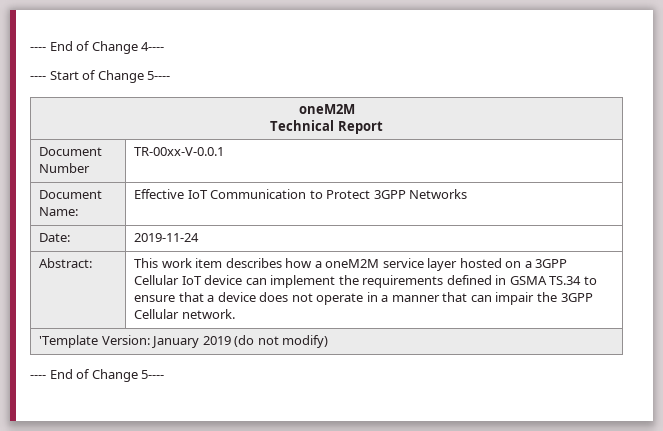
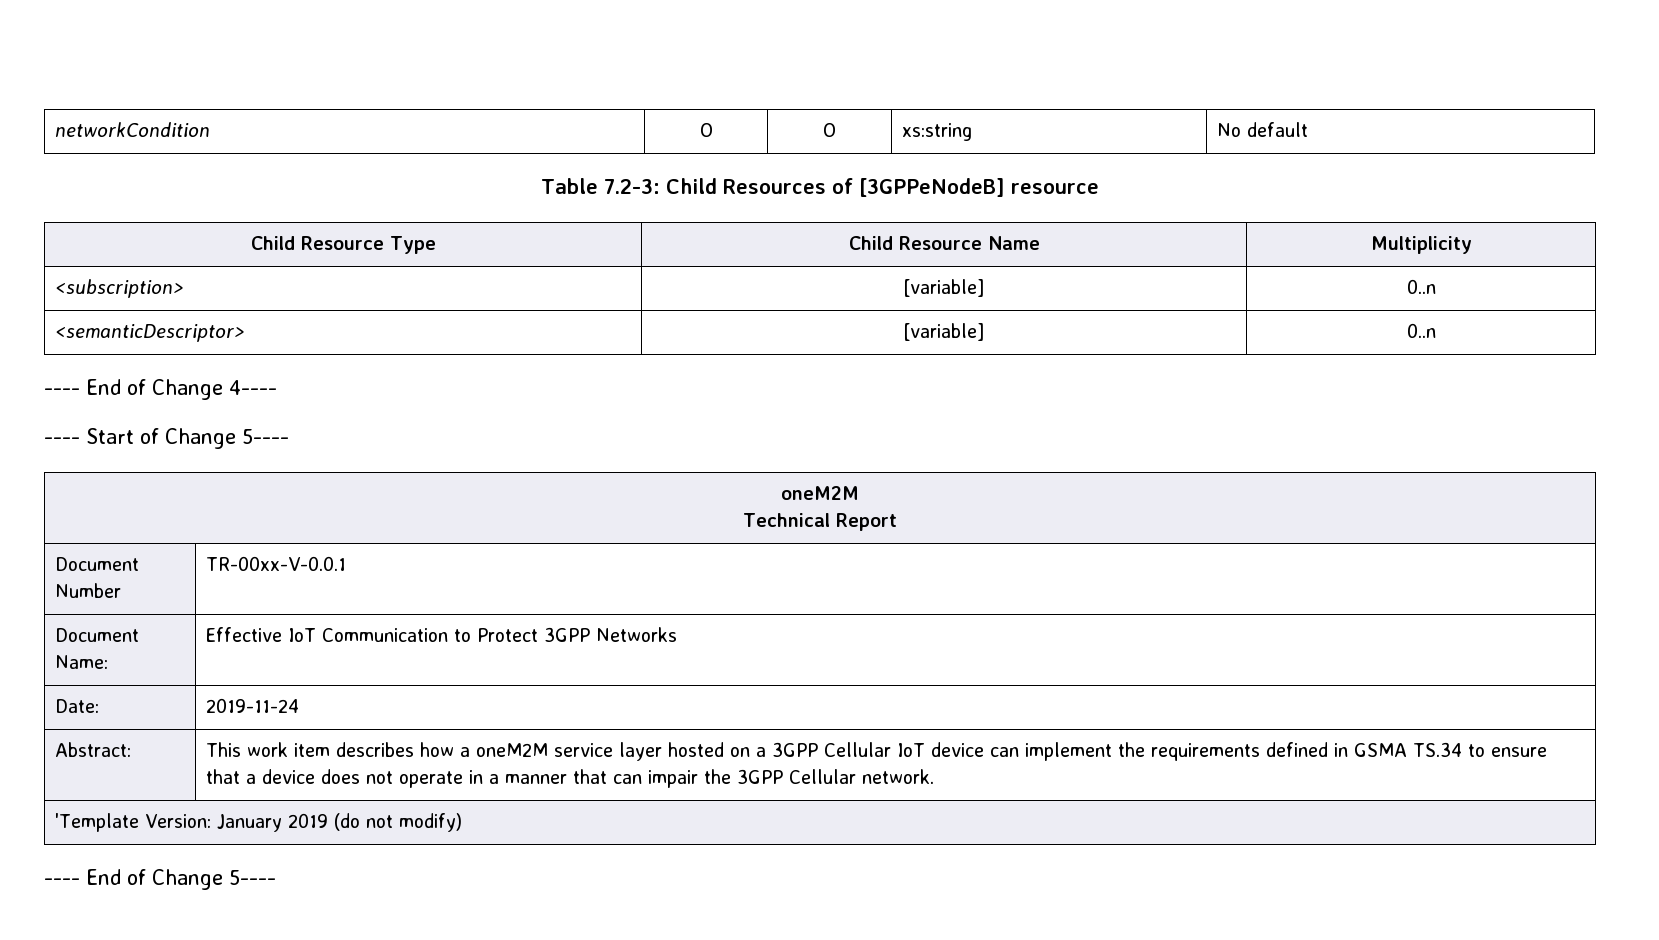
(30, 49) none -> [55,122,211,137] [699,123,713,137] [823,123,836,137] [902,123,973,141] [1217,122,1309,137] [540,178,1100,197] [250,236,436,254] [848,236,1040,250] [1370,236,1472,254] [55,279,185,298] [903,279,985,297] [1406,279,1436,294] [55,324,246,342] [903,323,985,341] [1406,323,1436,338] networkCondition | O | O | xs:string | No default // Table 7.2-3: Child Resources of [3GPPeNodeB] resource // Child Resource Type | Child Resource Name | Multiplicity // <subscription> | [variable] | 0..n // <semanticDescriptor> | [variable] | 0..n //

